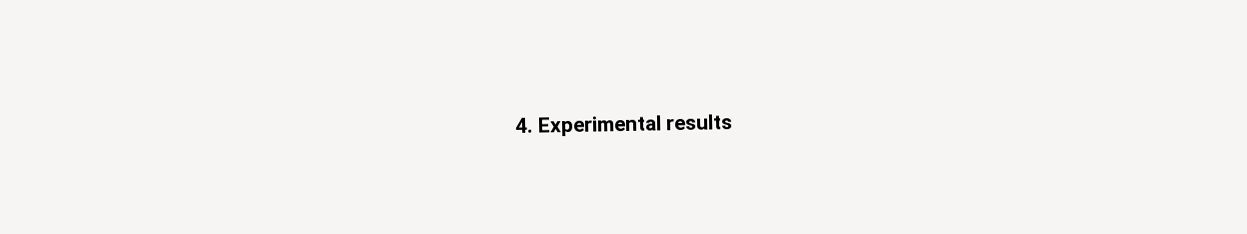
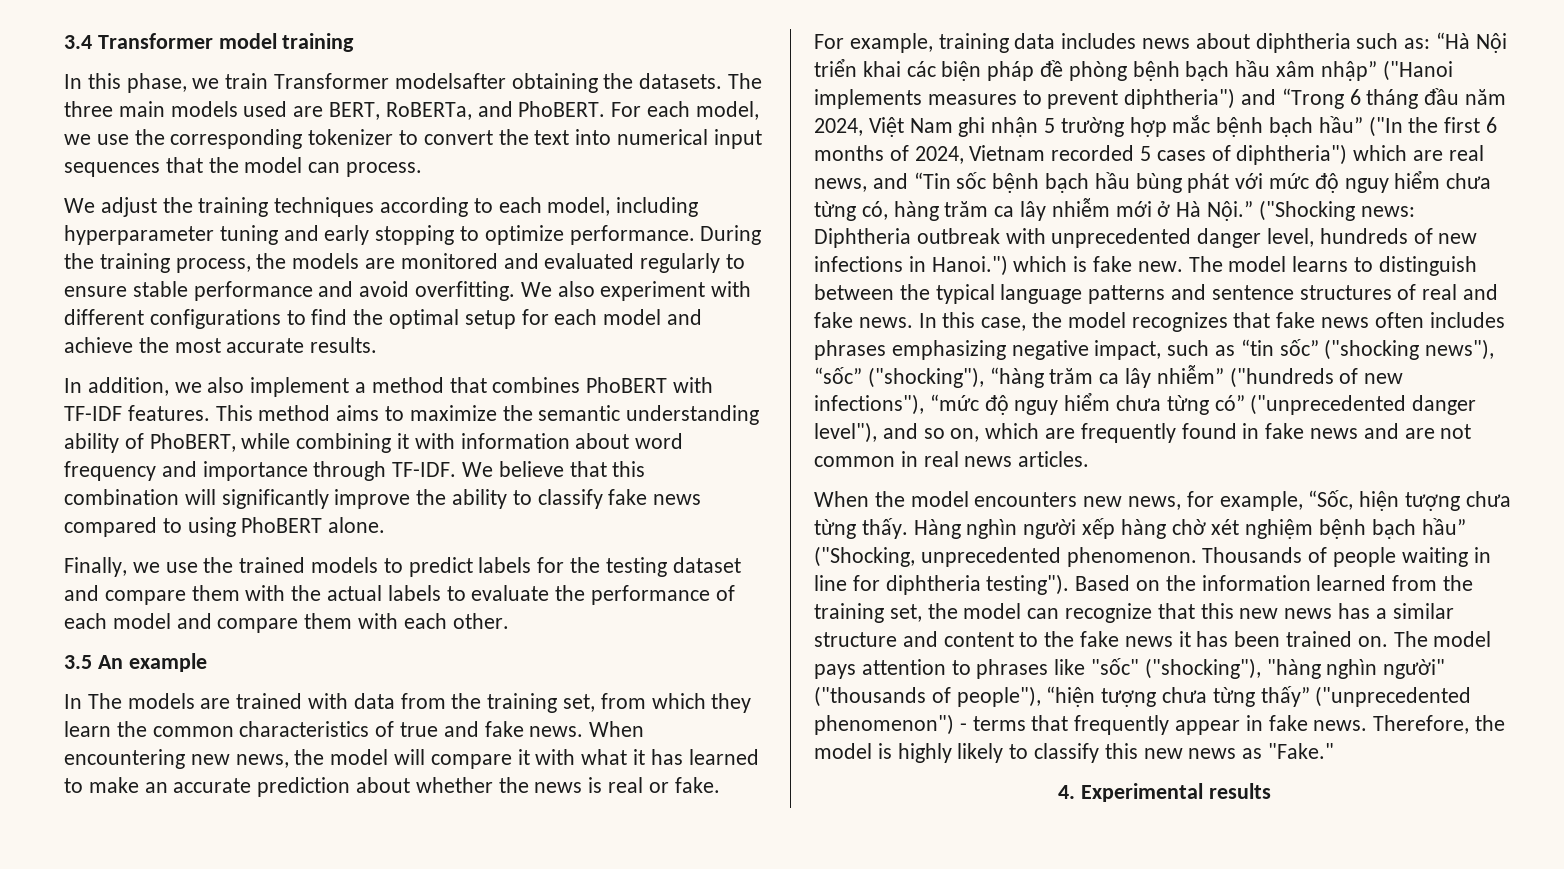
(513, 125) none -> [64,33,355,52] [64,73,763,93] [64,101,759,120] [64,129,762,149] [64,157,423,177] [64,197,699,217] [64,225,762,245] [64,253,746,273] [64,281,752,301] [64,309,703,329] [64,337,378,353] [64,377,714,397] [64,405,760,425] [64,433,684,453] [64,461,646,481] [64,489,702,509] [64,517,386,537] [64,557,741,577] [64,585,735,605] [64,613,509,633] [64,653,207,672] [64,693,752,713] [64,721,645,737] [64,749,759,769] [64,777,720,797] [814,32,1507,53] [814,59,1453,81] [814,88,1507,109] [814,115,1498,137] [814,144,1484,165] [814,171,1492,193] [814,198,1415,221] [814,228,1478,248] [814,255,1477,276] [814,284,1499,304] [814,312,1505,332] [814,339,1495,360] [814,365,1404,388] [814,393,1477,415] [814,422,1472,443] [814,451,1090,467] [814,490,1511,511] [814,518,1466,539] [814,546,1491,567] [814,574,1474,595] [814,603,1454,623] [814,631,1492,647] [814,658,1446,679] [814,686,1472,707] [814,714,1506,735] [814,743,1335,763] 3.4 Transformer model training // In this phase, we train Transformer modelsafter obtaining the datasets. The three main models used are BERT, RoBERTa, and PhoBERT. For each model, we use the corresponding tokenizer to convert the text into numerical input sequences that the model can process. // We adjust the training techniques according to each model, including hyperparameter tuning and early stopping to optimize performance. During the training process, the models are monitored and evaluated regularly to ensure stable performance and avoid overfitting. We also experiment with different configurations to find the optimal setup for each model and achieve the most accurate results. // In addition, we also implement a method that combines PhoBERT with TF-IDF features. This method aims to maximize the semantic understanding ability of PhoBERT, while combining it with information about word frequency and importance through TF-IDF. We believe that this combination will significantly improve the ability to classify fake news compared to using PhoBERT alone. // Finally, we use the trained models to predict labels for the testing dataset and compare them with the actual labels to evaluate the performance of each model and compare them with each other. // 3.5 An example // In The models are trained with data from the training set, from which they learn the common characteristics of true and fake news. When encountering new news, the model will compare it with what it has learned to make an accurate prediction about whether the news is real or fake. // For example, training data includes news about diphtheria such as: “Hà Nội triển khai các biện pháp đề phòng bệnh bạch hầu xâm nhập” ("Hanoi implements measures to prevent diphtheria") and “Trong 6 tháng đầu năm 2024, Việt Nam ghi nhận 5 trường hợp mắc bệnh bạch hầu” ("In the first 6 months of 2024, Vietnam recorded 5 cases of diphtheria") which are real news, and “Tin sốc bệnh bạch hầu bùng phát với mức độ nguy hiểm chưa từng có, hàng trăm ca lây nhiễm mới ở Hà Nội.” ("Shocking news: Diphtheria outbreak with unprecedented danger level, hundreds of new infections in Hanoi.") which is fake new. The model learns to distinguish between the typical language patterns and sentence structures of real and fake news. In this case, the model recognizes that fake news often includes phrases emphasizing negative impact, such as “tin sốc” ("shocking news"), “sốc” ("shocking"), “hàng trăm ca lây nhiễm” ("hundreds of new infections"), “mức độ nguy hiểm chưa từng có” ("unprecedented danger level"), and so on, which are frequently found in fake news and are not common in real news articles. // When the model encounters new news, for example, “Sốc, hiện tượng chưa từng thấy. Hàng nghìn người xếp hàng chờ xét nghiệm bệnh bạch hầu” ("Shocking, unprecedented phenomenon. Thousands of people waiting in line for diphtheria testing"). Based on the information learned from the training set, the model can recognize that this new news has a similar structure and content to the fake news it has been trained on. The model pays attention to phrases like "sốc" ("shocking"), "hàng nghìn người" ("thousands of people"), “hiện tượng chưa từng thấy” ("unprecedented phenomenon") - terms that frequently appear in fake news. Therefore, the model is highly likely to classify this new news as "Fake." //

